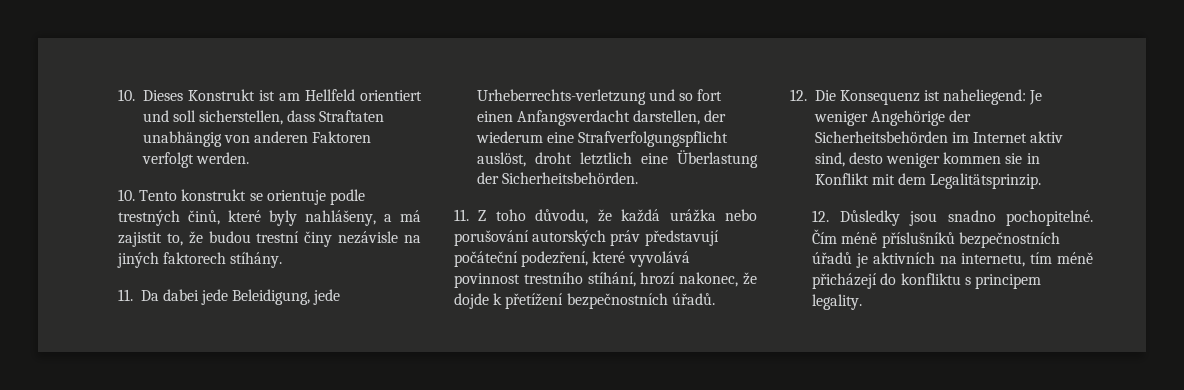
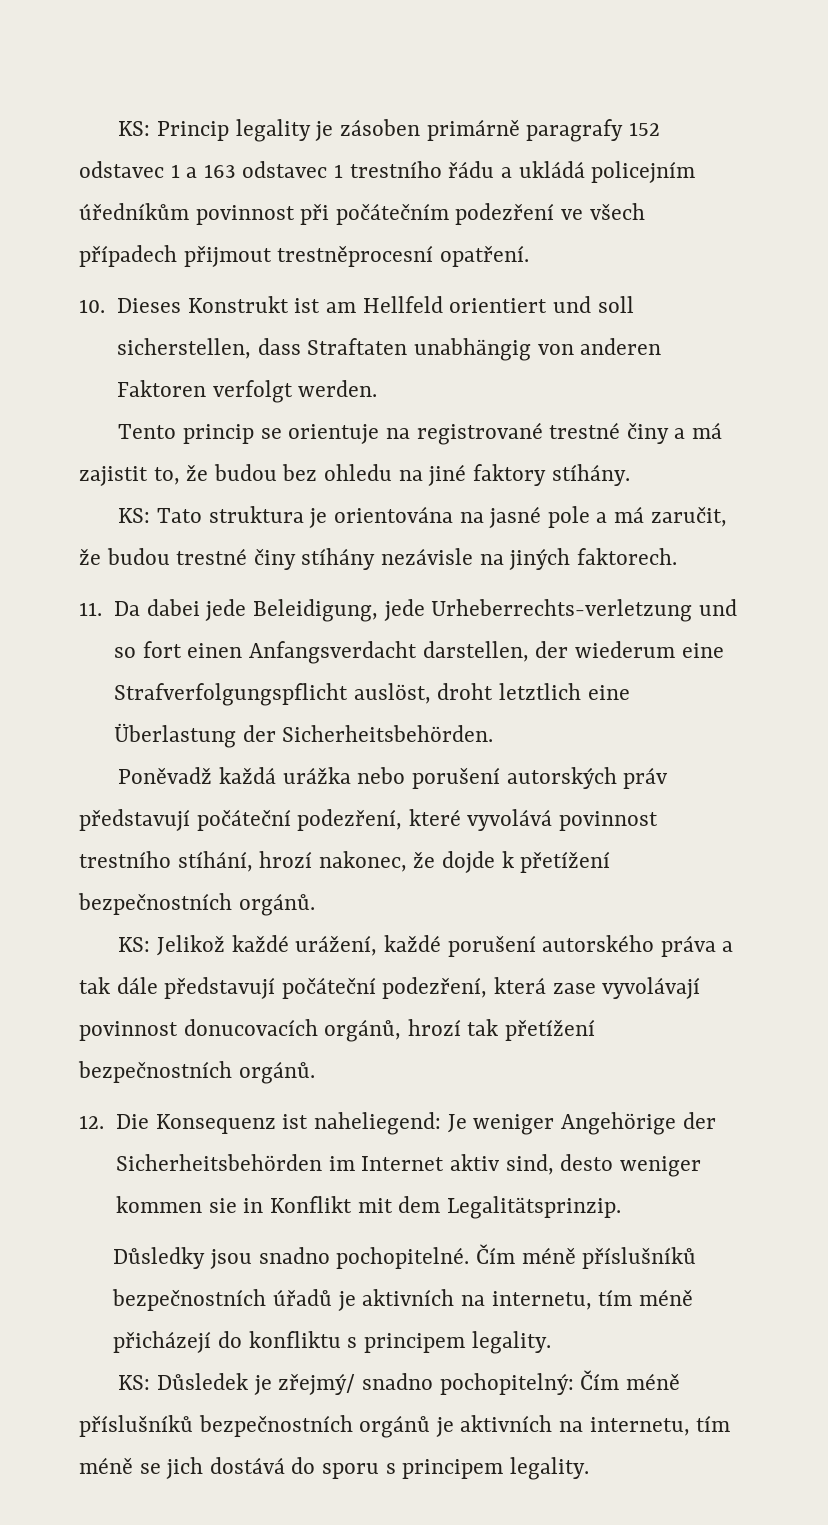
(118, 95) none -> [118,119,660,142] [79,161,696,183] [79,203,645,225] [79,245,529,267] KS: Princip legality je zásoben primárně paragrafy 152 odstavec 1 a 163 odstavec 1 trestního řádu a ukládá policejním úředníkům povinnost při počátečním podezření ve všech případech přijmout trestněprocesní opatření. //
[118,189,365,205] [118,210,376,226] 10. Tento konstrukt se orientuje podle trestných činů, které byly nahlášeny, -> [118,422,669,445] Tento princip se orientuje na registrované trestné činy
[256,231,333,247] trestní činy -> [282,464,630,486] [118,506,727,528] [79,548,376,570] bez ohledu na jiné faktory stíhány. // KS: Tato struktura je orientována na jasné pole a má zaručit, že budou trestné činy stíhány
[163,252,283,268] faktorech stíhány. -> [576,548,677,565] faktorech.
[454,209,612,224] 11. Z toho důvodu, že -> [118,767,213,784] Poněvadž
[454,230,529,246] porušování -> [411,767,500,789] porušení
[671,293,715,305] úřadů. -> [238,893,315,916] [118,935,734,957] [79,977,701,999] [79,1019,596,1042] [78,1061,315,1084] orgánů. // KS: Jelikož každé urážení, každé porušení autorského práva a tak dále představují počáteční podezření, která zase vyvolávají povinnost donucovacích orgánů, hrozí tak přetížení bezpečnostních orgánů.
[812,210,830,222] 12. -> (621, 1207) none
(863, 302) none -> [118,1370,680,1395] [79,1415,731,1438] [79,1457,589,1480] // KS: Důsledek je zřejmý/ snadno pochopitelný: Čím méně příslušníků bezpečnostních orgánů je aktivních na internetu, tím méně se jich dostává do sporu s principem legality.

